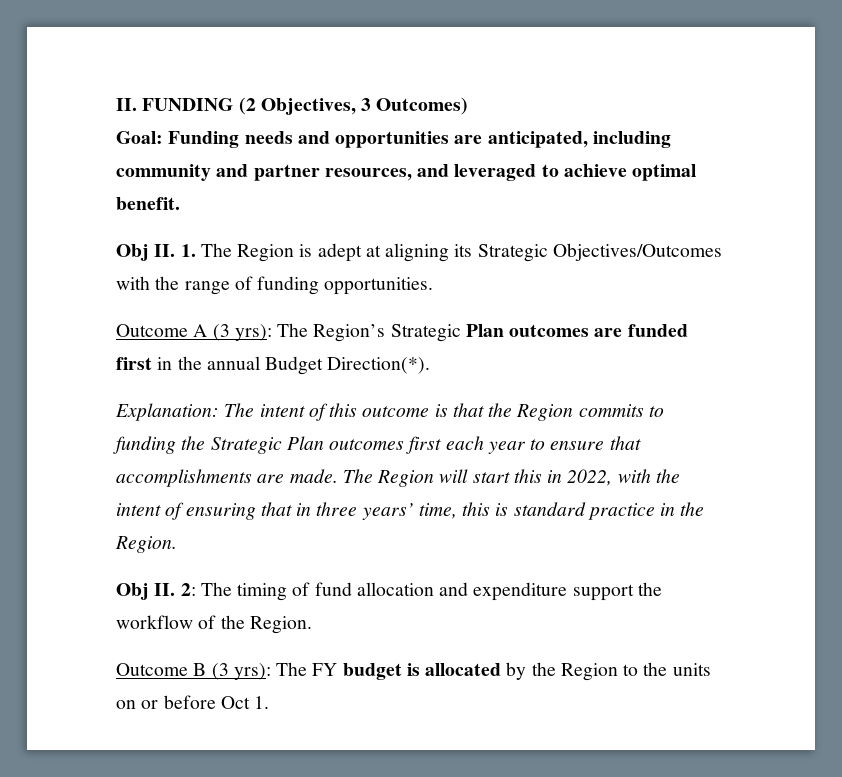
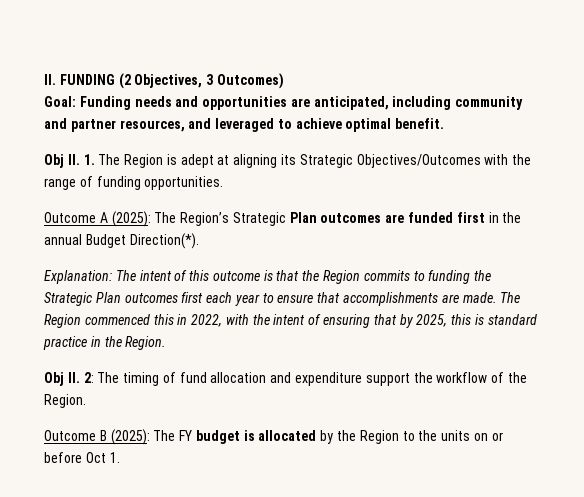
[212,324,272,341] (3 yrs): -> [111,211,151,227] (2025):
[439,469,510,483] will start -> [84,314,150,325] commenced
[296,502,457,520] in three years’ time, -> [399,314,448,328] by 2025,
[211,663,271,680] (3 yrs): -> [110,429,150,445] (2025):

